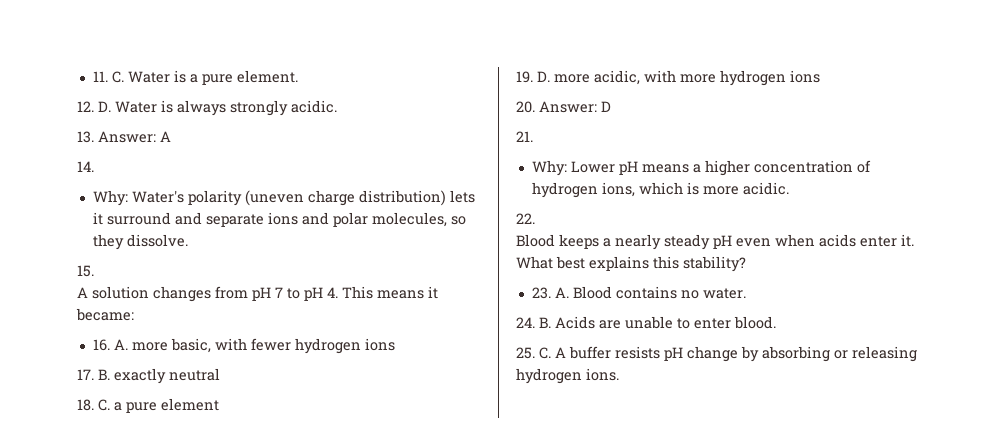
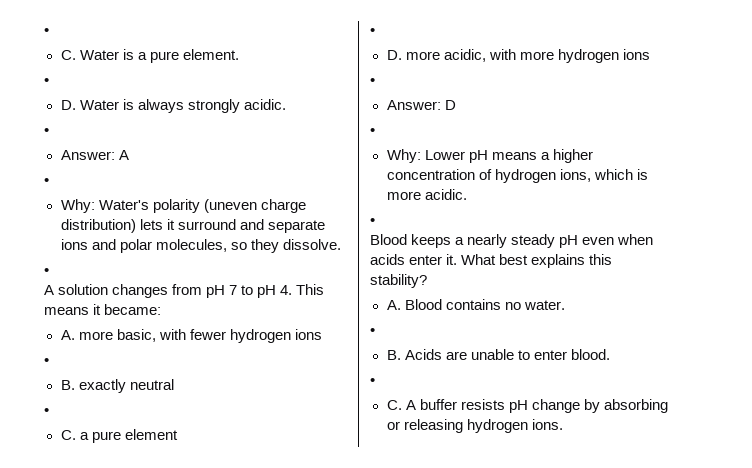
[92,71,108,82] 11. -> [44,28,49,35] • //
[77,101,94,112] 12. -> [44,78,49,85] • //
[77,131,94,143] 13. -> [44,128,49,135] • //
[77,161,94,172] 14. -> [44,178,49,185] •
[77,265,94,277] 15. -> [44,268,49,275] •
[92,339,110,351] 16. -> (162, 309) none
[77,369,94,380] 17. -> [44,358,49,365] • //
[77,399,94,411] 18. -> [44,408,49,415] • //
[516,71,533,83] 19. -> [370,28,375,35] • //
[516,101,535,113] 20. -> [370,78,375,85] • //
[516,131,533,142] 21. -> [370,128,375,135] •
[516,213,535,224] 22. -> [370,218,375,225] •
[531,287,551,299] 23. -> (427, 281) none
[516,317,535,328] 24. -> [370,328,375,335] • //
[516,347,535,359] 25. -> [370,378,375,385] • //

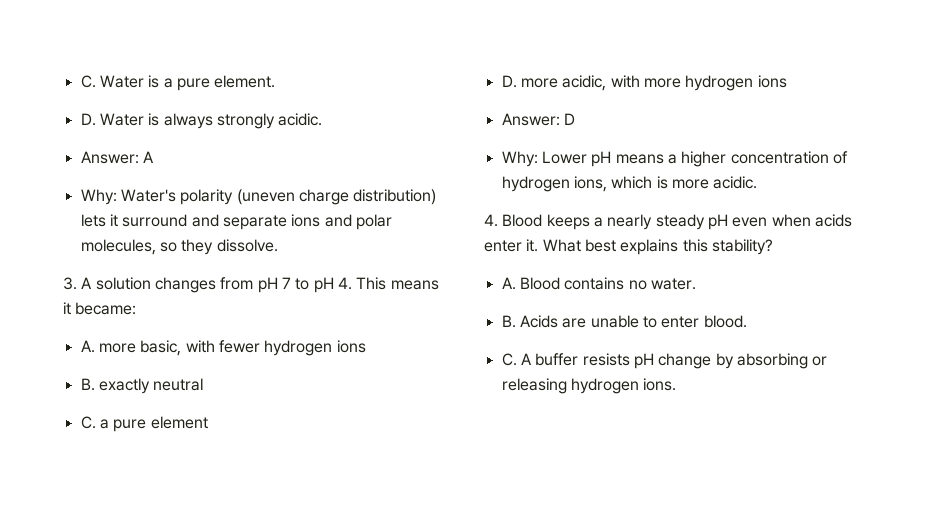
[44,28,49,35] • // -> (80, 81) none
[44,78,49,85] // • -> (276, 81) none
[44,128,49,135] // • -> (323, 119) none
[44,178,49,185] // • -> (154, 157) none
[44,268,49,275] • // -> [63,277,77,290] 3.
[44,358,49,365] // • -> (366, 346) none
[44,408,49,415] // • -> (204, 384) none
[370,28,375,35] // • -> (208, 422) none
[370,78,375,85] // • -> (787, 81) none
[370,128,375,135] // • -> (575, 119) none
[370,218,375,225] • // -> [484,214,498,227] 4.
[370,328,375,335] // • -> (696, 284) none
[370,378,375,385] // • -> (747, 321) none

